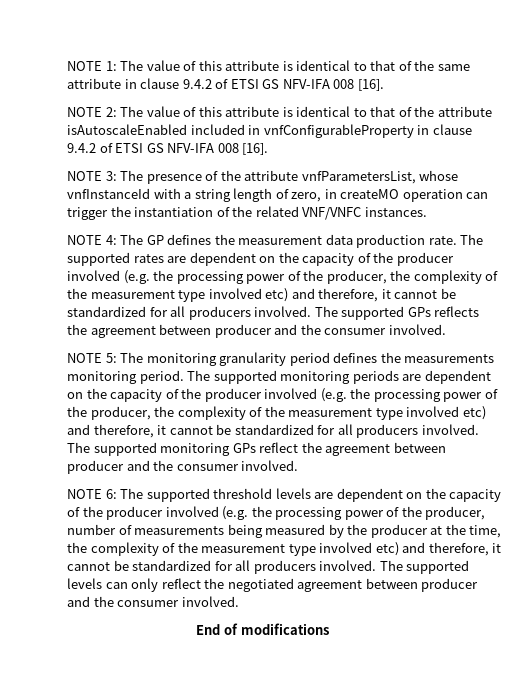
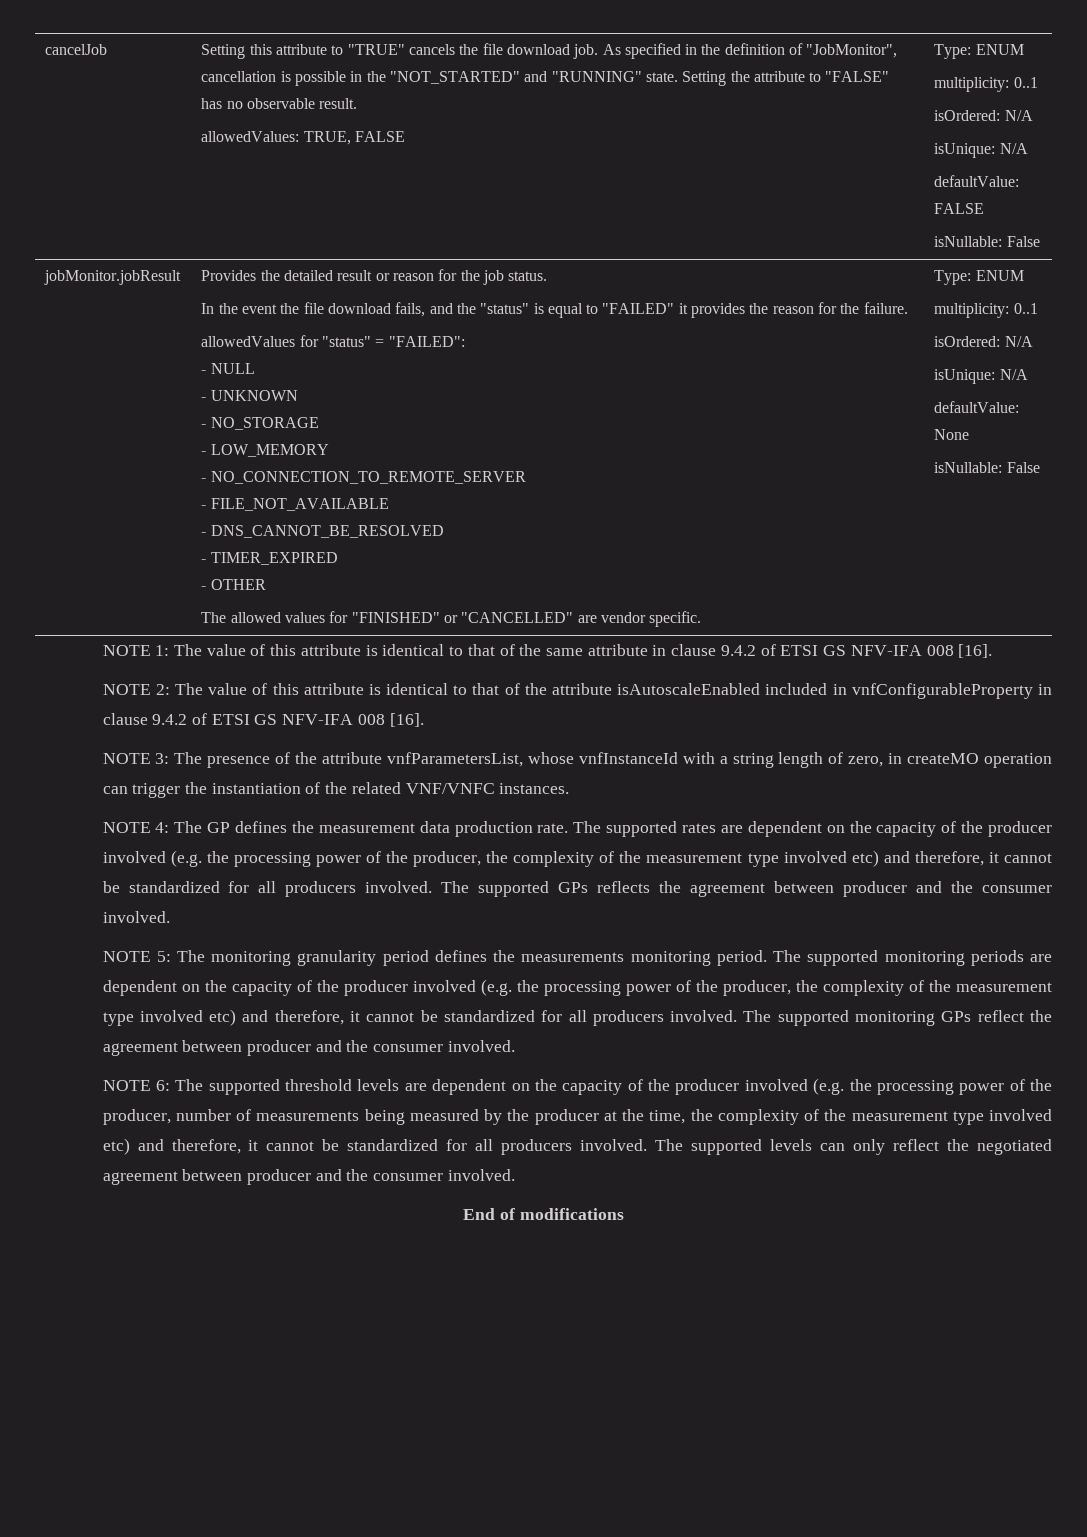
(67, 66) none -> [45,44,108,55] [201,43,898,59] [201,71,890,86] [201,98,358,109] [201,131,405,145] [934,44,1024,59] [934,77,1038,92] [934,110,1033,121] [934,143,1028,158] [934,175,1020,187] [934,203,985,214] [934,236,1040,247] [44,270,182,285] [201,269,548,285] [201,302,908,318] [201,335,465,347] [201,363,255,374] [201,390,298,401] [201,417,319,430] [201,444,329,457] [201,471,526,484] [201,498,389,511] [201,525,444,538] [201,552,338,565] [201,579,266,590] [201,611,702,627] [934,270,1024,285] [934,303,1038,318] [934,336,1033,347] [934,369,1028,384] [934,401,1020,413] [934,429,970,440] [934,462,1040,473] cancelJob | Setting this attribute to "TRUE" cancels the file download job. As specified in the definition of "JobMonitor", cancellation is possible in the "NOT_STARTED" and "RUNNING" state. Setting the attribute to "FALSE" has no observable result. // allowedValues: TRUE, FALSE | Type: ENUM // multiplicity: 0..1 // isOrdered: N/A // isUnique: N/A // defaultValue: FALSE // isNullable: False // jobMonitor.jobResult | Provides the detailed result or reason for the job status. // In the event the file download fails, and the "status" is equal to "FAILED" it provides the reason for the failure. // allowedValues for "status" = "FAILED": // - NULL // - UNKNOWN // - NO_STORAGE // - LOW_MEMORY // - NO_CONNECTION_TO_REMOTE_SERVER // - FILE_NOT_AVAILABLE // - DNS_CANNOT_BE_RESOLVED // - TIMER_EXPIRED // - OTHER // The allowed values for "FINISHED" or "CANCELLED" are vendor specific. | Type: ENUM // multiplicity: 0..1 // isOrdered: N/A // isUnique: N/A // defaultValue: None // isNullable: False //

